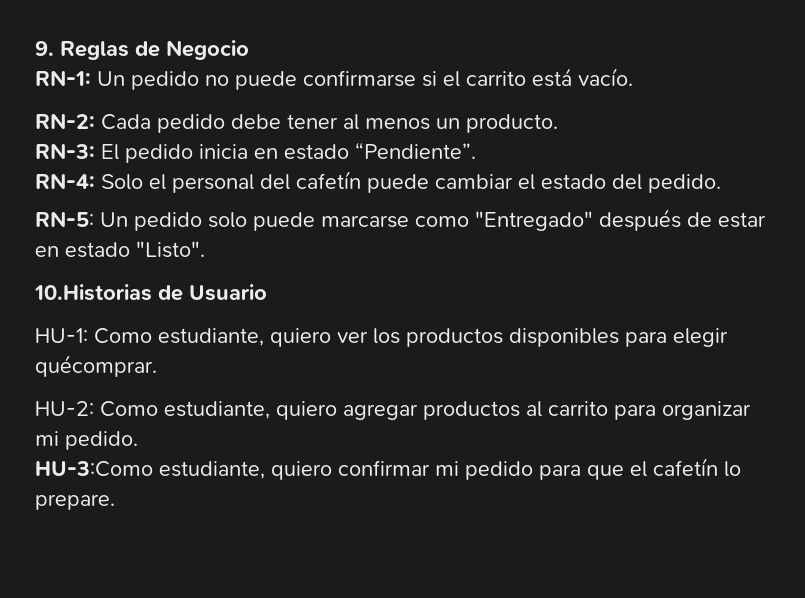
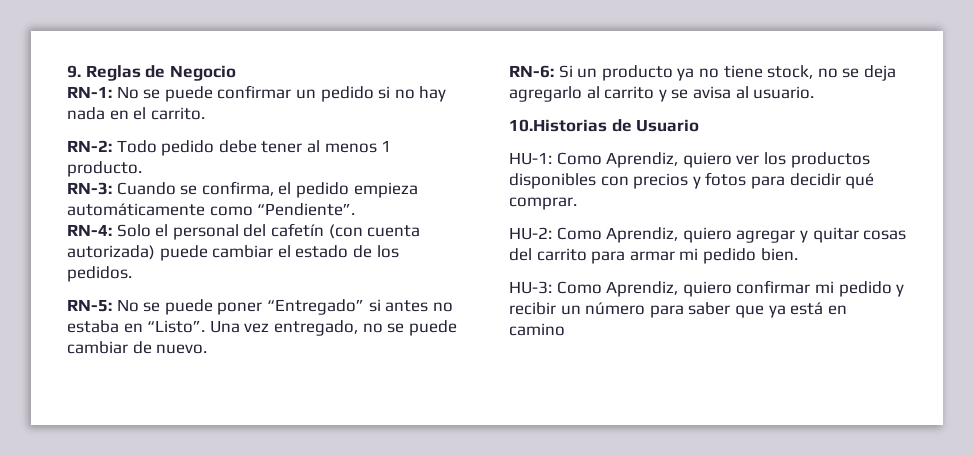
[97,68,633,90] Un pedido no puede confirmarse si el carrito está vacío. -> [116,85,447,102] [67,107,205,120] No se puede confirmar un pedido si no hay nada en el carrito.
[101,114,151,130] Cada -> [116,140,157,153] Todo
[436,118,460,129] un -> [381,140,392,152] 1
[101,144,349,163] El pedido inicia en estado -> [116,181,418,198] [67,203,253,216] Cuando se confirma, el pedido empieza automáticamente como
(361, 180) none -> [328,224,421,239] [67,245,155,260] (con cuenta autorizada)
[612,174,721,193] [35,209,766,231] [35,241,205,258] del pedido. // RN-5: Un pedido solo puede marcarse como "Entregado" después de estar en estado "Listo". -> [352,245,399,258] [67,266,132,282] [67,299,453,315] [67,320,457,336] [67,341,208,354] [509,65,896,81] [509,86,815,102] de los pedidos. // RN-5: No se puede poner “Entregado” si antes no estaba en “Listo”. Una vez entregado, no se puede cambiar de nuevo. // RN-6: Si un producto ya no tiene stock, no se deja agregarlo al carrito y se avisa al usuario.
[158,328,264,346] estudiante, -> [606,152,679,168] Aprendiz,
[625,328,728,347] [35,355,157,377] para elegir quécomprar. -> [600,172,875,189] [509,197,577,210] con precios y fotos para decidir qué comprar.
[164,401,270,419] estudiante, -> [606,227,679,243] Aprendiz,
[423,401,751,420] [35,431,138,450] [35,458,741,480] [35,494,115,510] productos al carrito para organizar mi pedido. // HU-3:Como estudiante, quiero confirmar mi pedido para que el cafetín lo prepare. -> [799,227,907,243] [509,248,798,264] [509,280,905,297] [509,302,847,318] [509,323,565,336] y quitar cosas del carrito para armar mi pedido bien. // HU-3: Como Aprendiz, quiero confirmar mi pedido y recibir un número para saber que ya está en camino

